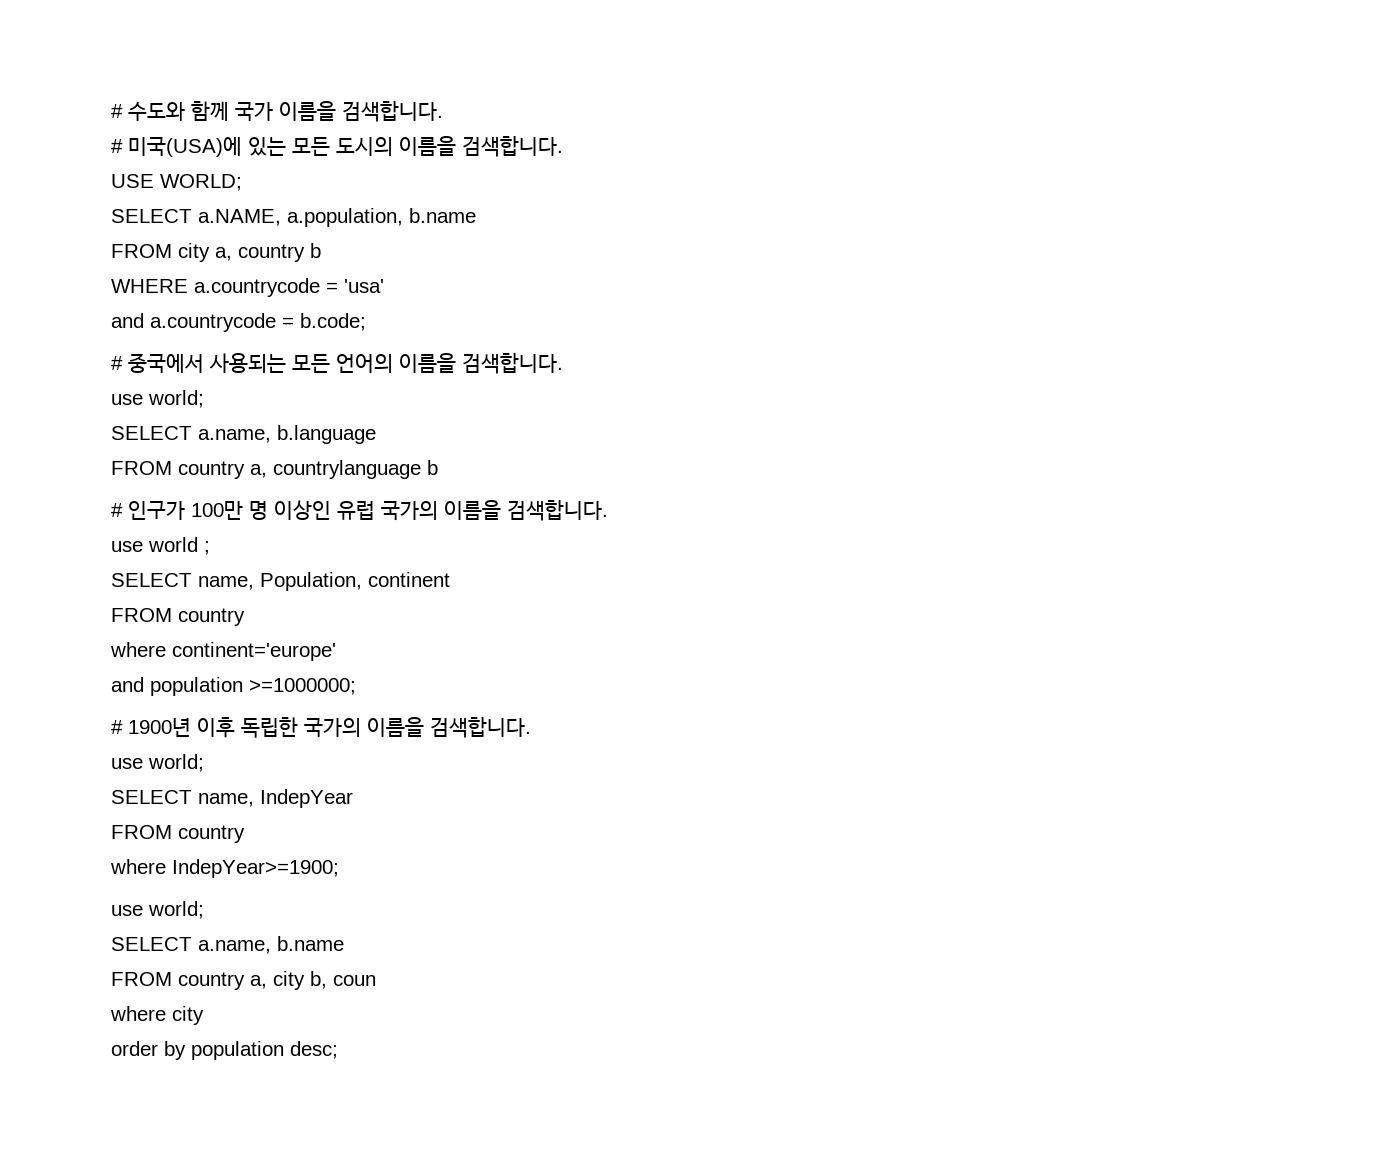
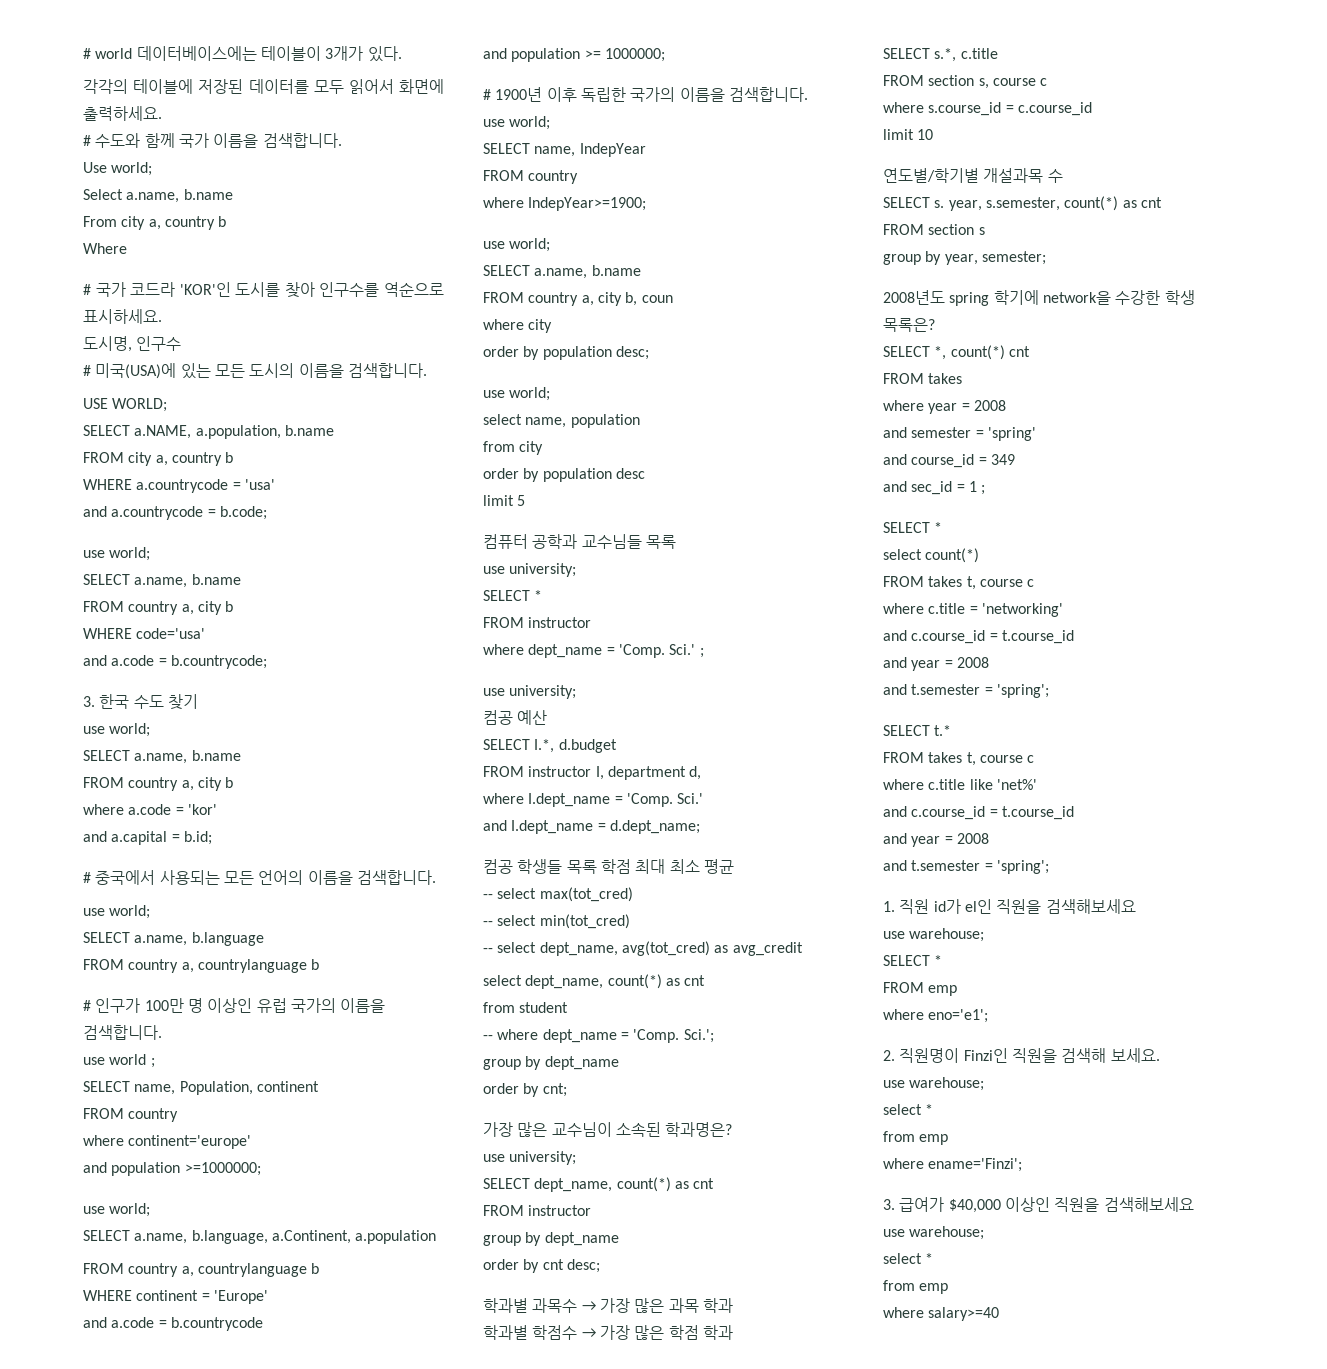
[111,104,123,118] # -> [83,46,402,62] [83,79,445,94] [83,106,162,121] [83,135,91,146] # world 데이터베이스에는 테이블이 3개가 있다. // 각각의 테이블에 저장된 데이터를 모두 읽어서 화면에 출력하세요. // #
(443, 111) none -> [83,162,153,176] [83,189,233,203] [83,216,227,230] [83,243,127,254] [83,282,444,298] [83,309,162,324] [83,336,182,352] // Use world; // Select a.name, b.name // From city a, country b // Where // # 국가 코드라 'KOR'인 도시를 찾아 인구수를 역순으로 표시하세요. // 도시명, 인구수
(366, 322) none -> [83,547,151,561] [83,574,241,588] [83,601,234,615] [83,628,206,639] [83,655,267,669] [83,694,198,710] [83,723,151,737] [83,750,241,764] [83,777,234,791] [83,804,217,815] [83,831,212,845] // use world; // SELECT a.name, b.name // FROM country a, city b // WHERE code='usa' // and a.code = b.countrycode; // 3. 한국 수도 찾기 // use world; // SELECT a.name, b.name // FROM country a, city b // where a.code = 'kor' // and a.capital = b.id;
(356, 686) none -> [83,1203,151,1217] [83,1230,437,1244] [83,1263,320,1277] [83,1290,268,1304] [83,1317,263,1331] [483,48,665,62] // use world; // SELECT a.name, b.language, a.Continent, a.population // FROM country a, countrylanguage b // WHERE continent = 'Europe' // and a.code = b.countrycode // and population >= 1000000;
(338, 1050) none -> [483,387,551,401] [483,414,640,428] [483,441,544,455] [483,468,645,482] [483,495,526,506] [483,534,676,549] [483,563,577,577] [483,590,543,601] [483,617,592,628] [483,644,704,658] [483,685,577,699] [483,710,548,725] [483,739,617,753] [483,766,702,780] [483,793,704,807] [483,820,700,834] [483,859,734,874] [483,887,633,902] [483,914,630,929] [483,941,803,956] [483,974,706,989] [483,1002,569,1013] [483,1029,714,1043] [483,1056,619,1070] [483,1083,567,1097] [483,1122,733,1137] [483,1151,577,1165] [483,1177,715,1192] [483,1205,592,1216] [483,1232,619,1246] [483,1259,600,1273] [483,1298,733,1313] [483,1325,733,1340] [883,48,998,62] [883,75,1048,89] [883,102,1092,116] [883,129,934,140] [883,168,1063,183] [883,196,1162,211] [883,224,985,235] [883,251,1046,265] [883,290,1195,306] [883,318,935,332] [883,345,1030,360] [883,373,963,384] [883,400,1006,414] [883,427,1036,441] [883,454,1015,468] [883,481,986,495] [883,522,943,533] [883,548,980,563] [883,576,1035,590] [883,603,1063,617] [883,630,1074,644] [883,657,989,671] [883,684,1049,698] [883,725,952,736] [883,752,1035,766] [883,779,1037,790] [883,806,1074,820] [883,833,989,847] [883,860,1049,874] [883,899,1136,914] [883,928,985,942] [883,955,943,966] [883,982,958,996] [883,1009,989,1023] [883,1048,1160,1063] [883,1077,985,1091] [883,1104,934,1115] [883,1131,949,1145] [883,1158,1023,1172] [883,1197,1194,1213] [883,1226,985,1240] [883,1253,934,1264] [883,1280,949,1294] [883,1307,1000,1321] // use world; // select name, population // from city // order by population desc // limit 5 // 컴퓨터 공학과 교수님들 목록 // use university; // SELECT * // FROM instructor // where dept_name = 'Comp. Sci.' ; // use university; // 컴공 예산 // SELECT I.*, d.budget // FROM instructor I, department d, // where I.dept_name = 'Comp. Sci.' // and I.dept_name = d.dept_name; // 컴공 학생들 목록 학점 최대 최소 평균 // -- select max(tot_cred) // -- select min(tot_cred) // -- select dept_name, avg(tot_cred) as avg_credit // select dept_name, count(*) as cnt // from student // -- where dept_name = 'Comp. Sci.'; // group by dept_name // order by cnt; // 가장 많은 교수님이 소속된 학과명은? // use university; // SELECT dept_name, count(*) as cnt // FROM instructor // group by dept_name // order by cnt desc; // 학과별 과목수 → 가장 많은 과목 학과 // 학과별 학점수 → 가장 많은 학점 학과 // SELECT s.*, c.title // FROM section s, course c // where s.course_id = c.course_id // limit 10 // 연도별/학기별 개설과목 수 // SELECT s. year, s.semester, count(*) as cnt // FROM section s // group by year, semester; // 2008년도 spring 학기에 network을 수강한 학생 목록은? // SELECT *, count(*) cnt // FROM takes // where year = 2008 // and semester = 'spring' // and course_id = 349 // and sec_id = 1 ; // SELECT * // select count(*) // FROM takes t, course c // where c.title = 'networking' // and c.course_id = t.course_id // and year = 2008 // and t.semester = 'spring'; // SELECT t.* // FROM takes t, course c // where c.title like 'net%' // and c.course_id = t.course_id // and year = 2008 // and t.semester = 'spring'; // 1. 직원 id가 el인 직원을 검색해보세요 // use warehouse; // SELECT * // FROM emp // where eno='e1'; // 2. 직원명이 Finzi인 직원을 검색해 보세요. // use warehouse; // select * // from emp // where ename='Finzi'; // 3. 급여가 $40,000 이상인 직원을 검색해보세요 // use warehouse; // select * // from emp // where salary>=40

